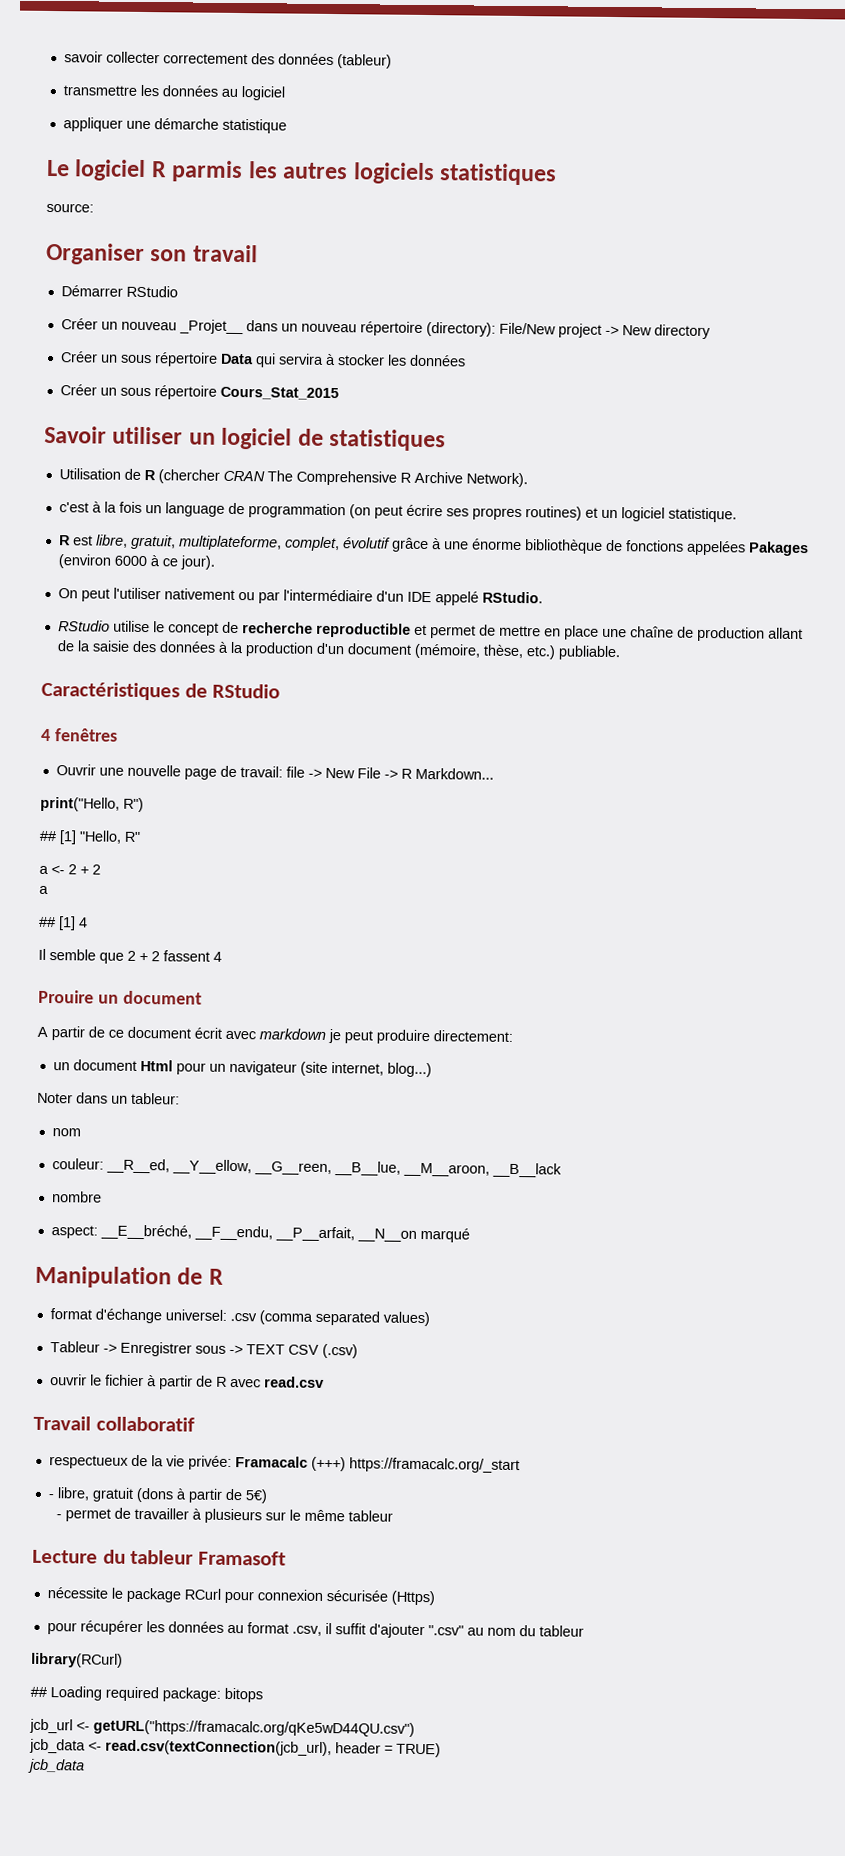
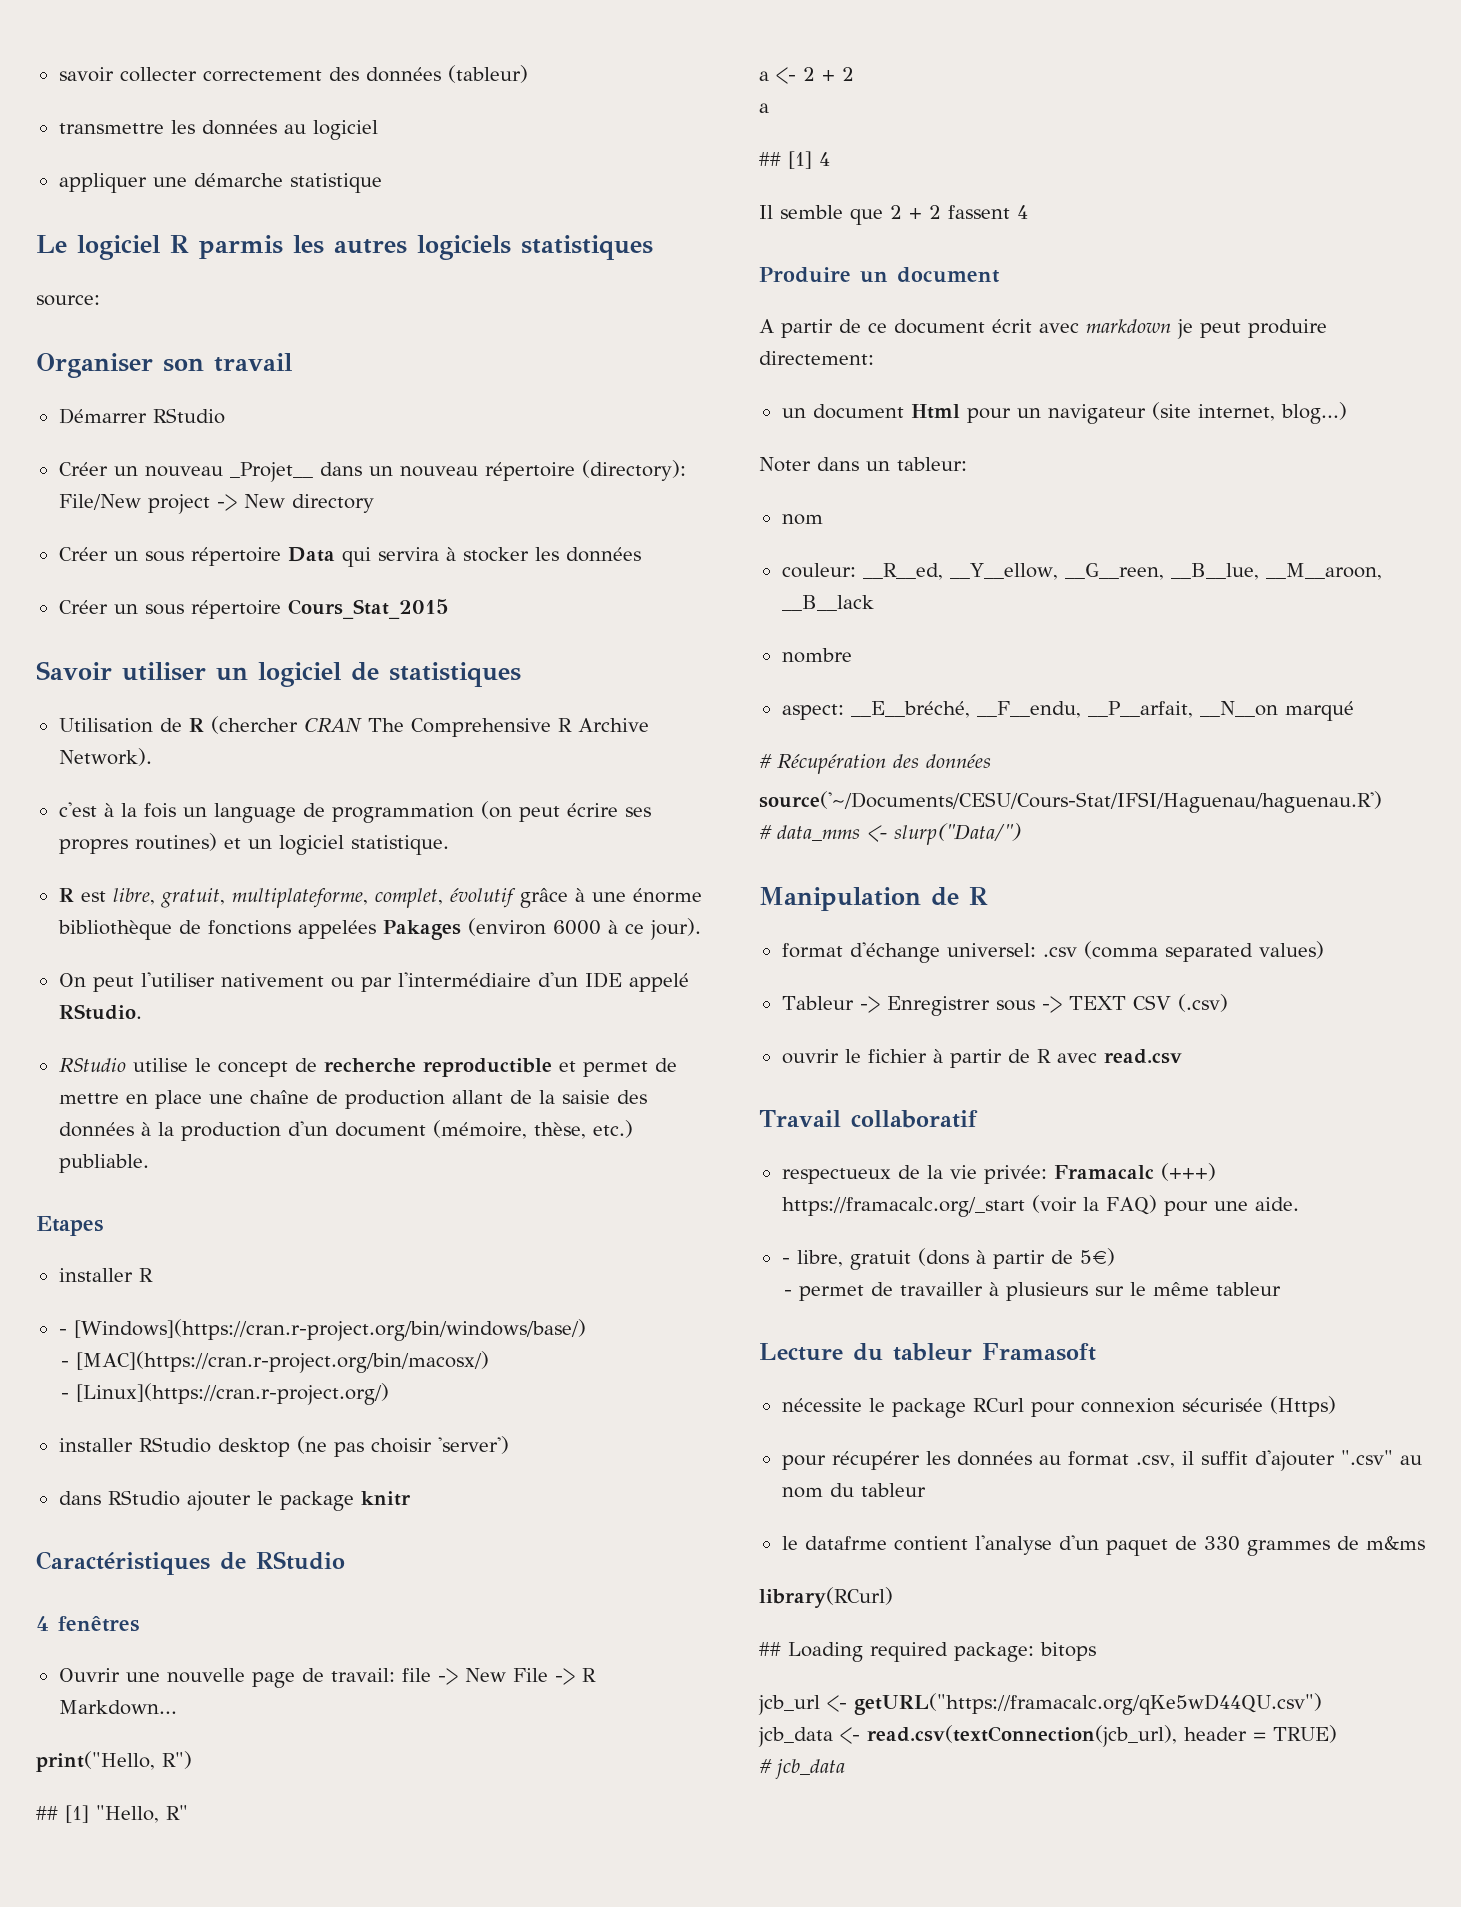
(621, 653) none -> [36,1216,103,1236] [58,1268,153,1282] [58,1319,586,1341] [60,1351,489,1373] [60,1383,389,1405] [58,1436,509,1457] [58,1490,411,1511] // Etapes // installer R // - [Windows](https://cran.r-project.org/bin/windows/base/) // - [MAC](https://cran.r-project.org/bin/macosx/) // - [Linux](https://cran.r-project.org/) // installer RStudio desktop (ne pas choisir 'server') // dans RStudio ajouter le package knitr
[38,989,94,1004] Prouire -> [759,267,851,283] Produire
(470, 1235) none -> [759,754,991,774] [759,791,1382,813] [759,823,1021,845] // # Récupération des données // source('~/Documents/CESU/Cours-Stat/IFSI/Haguenau/haguenau.R') // # data_mms <- slurp("Data/")
(520, 1465) none -> [1031,1195,1299,1216] (voir la FAQ) pour une aide.
(584, 1631) none -> [781,1535,1425,1556] // le datafrme contient l'analyse d'un paquet de 330 grammes de m&ms
(441, 1750) none -> [759,1759,772,1773] #

